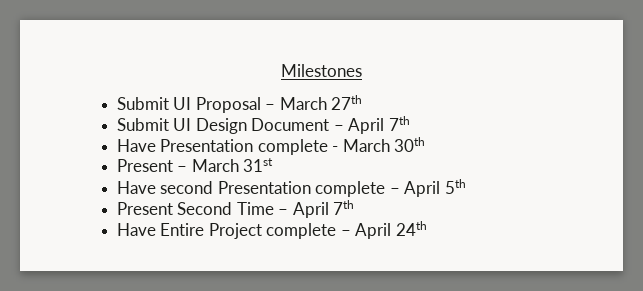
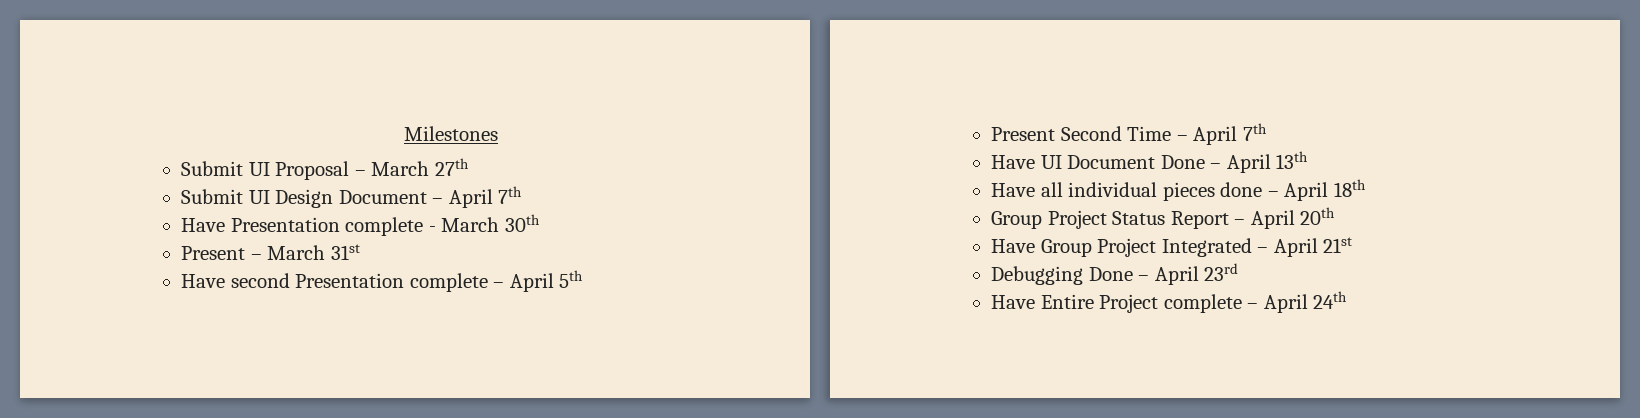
(355, 207) none -> [991,151,1309,173] [991,179,1366,201] [991,207,1336,229] [991,237,1353,257] [991,263,1239,285] // Have UI Document Done – April 13th // Have all individual pieces done – April 18th // Group Project Status Report – April 20th // Have Group Project Integrated – April 21st // Debugging Done – April 23rd

